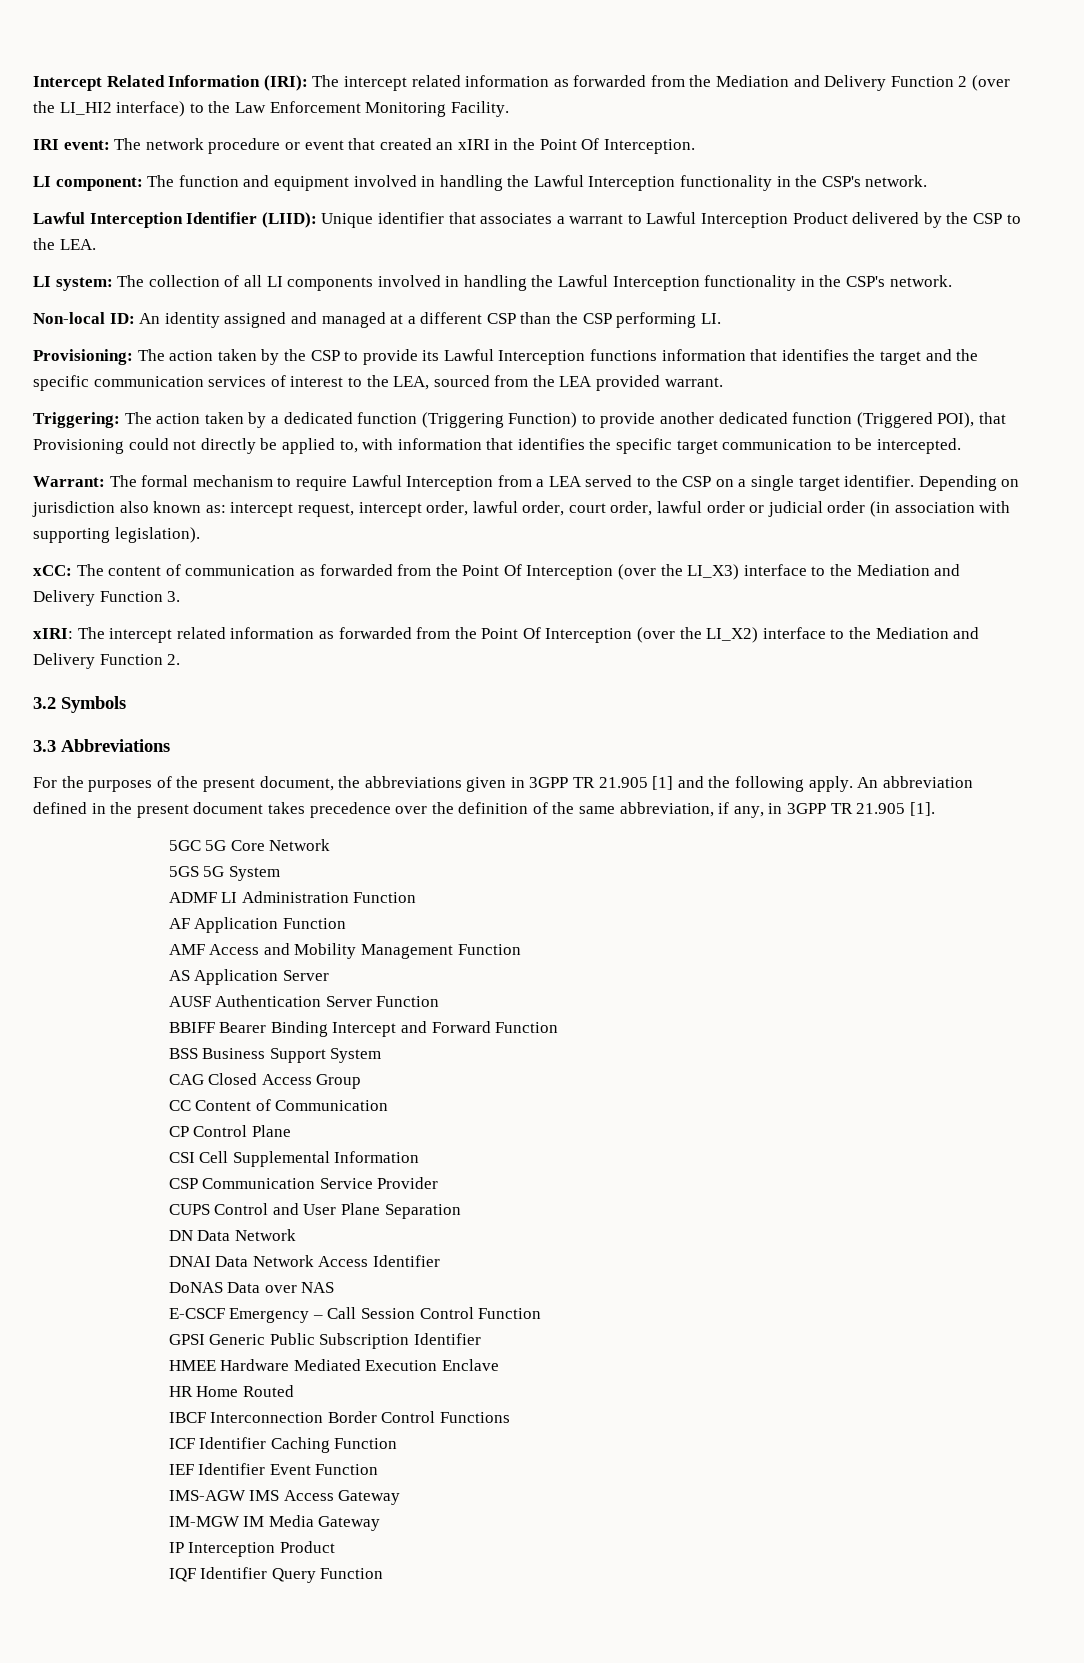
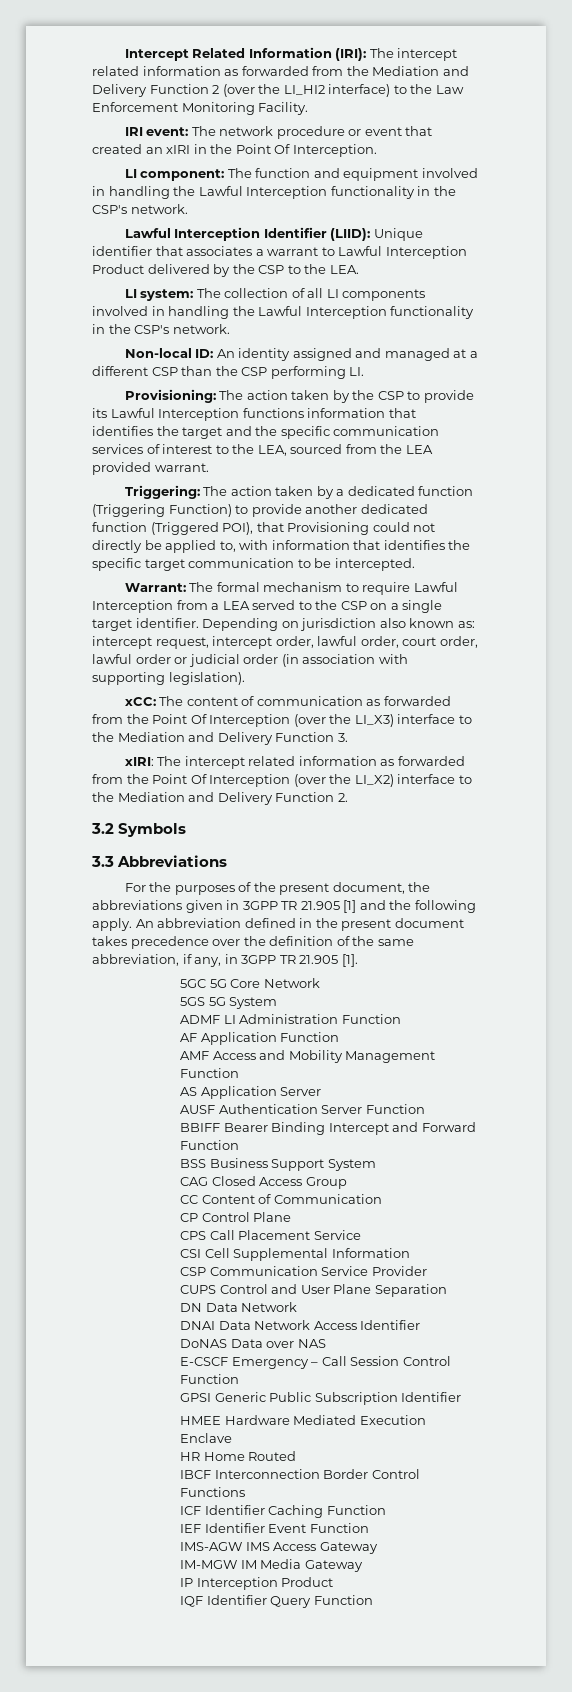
(291, 1131) none -> [180,1230,361,1240] // CPS Call Placement Service

